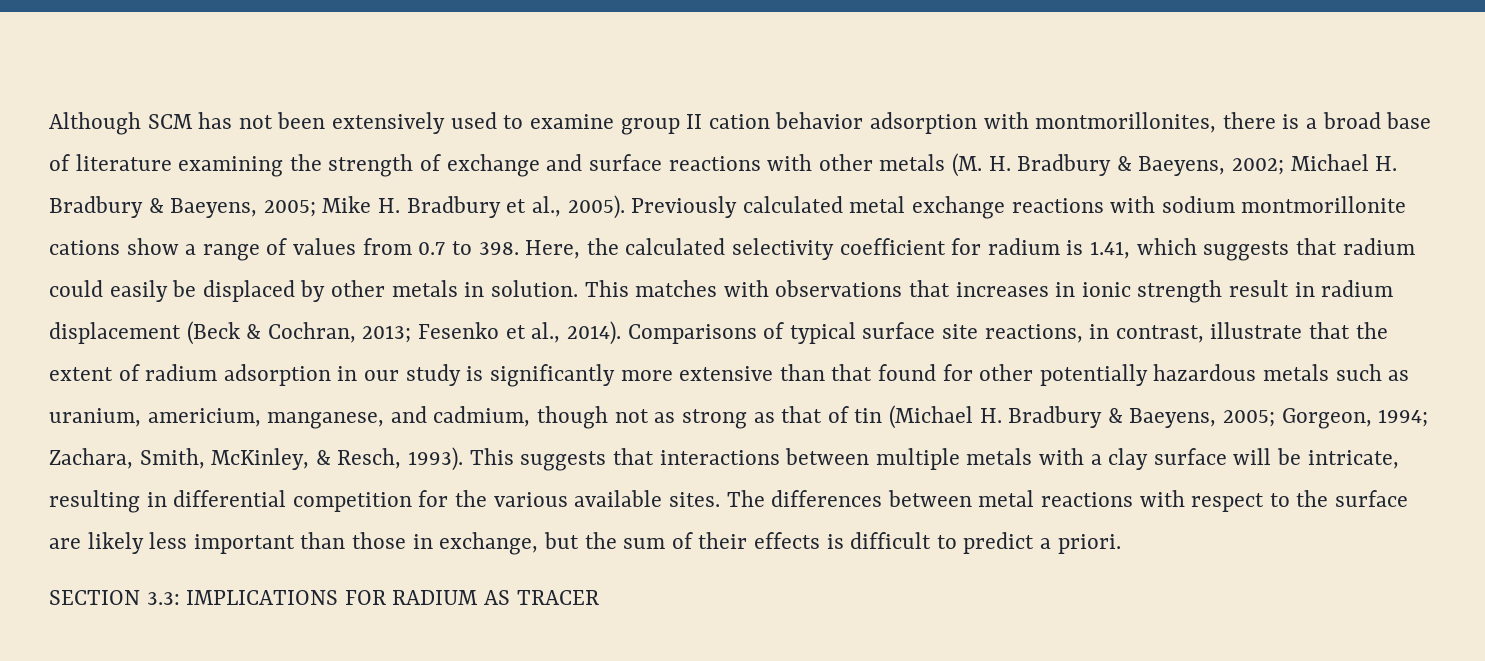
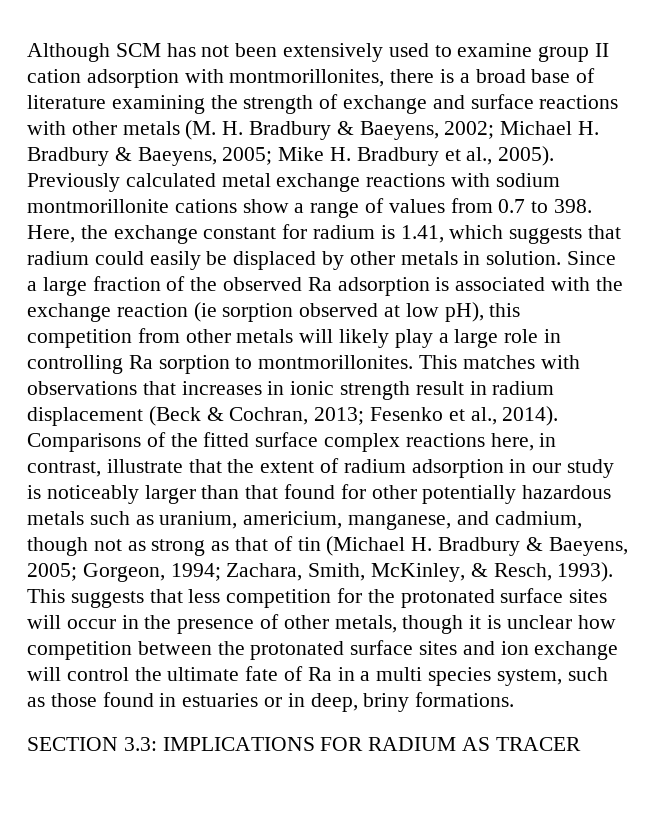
[775,112,864,129] behavior -> (81, 76) none
[625,238,946,260] calculated selectivity coefficient -> [113,225,277,244] exchange constant
(578, 288) none -> [567,251,617,265] [27,276,623,296] [27,302,521,322] [27,328,562,348] [27,355,414,374] Since a large fraction of the observed Ra adsorption is associated with the exchange reaction (ie sorption observed at low pH), this competition from other metals will likely play a large role in controlling Ra sorption to montmorillonites.
[789,322,1083,344] typical surface site reactions, -> [170,432,534,452] the fitted surface complex reactions here,
[489,364,774,387] significantly more extensive -> [46,485,196,504] noticeably larger
[659,448,1399,470] [49,490,1409,513] [49,532,1121,555] interactions between multiple metals with a clay surface will be intricate, resulting in differential competition for the various available sites. The differences between metal reactions with respect to the surface are likely less important than those in exchange, but the sum of their effects is difficult to predict a priori. -> [188,588,608,608] [27,614,616,634] [27,640,619,660] [27,666,608,686] [27,692,515,712] less competition for the protonated surface sites will occur in the presence of other metals, though it is unclear how competition between the protonated surface sites and ion exchange will control the ultimate fate of Ra in a multi species system, such as those found in estuaries or in deep, briny formations.

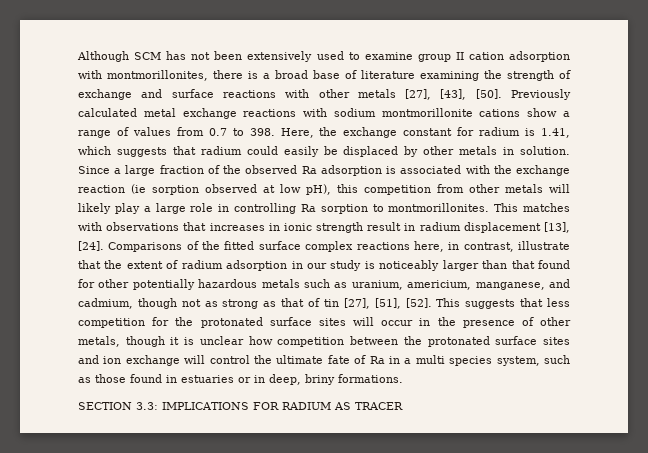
[185,120,600,140] [27,146,555,166] (M. H. Bradbury & Baeyens, 2002; Michael H. Bradbury & Baeyens, 2005; Mike H. Bradbury et al., 2005). -> [405,89,502,100] [27], [43], [50].
[148,406,559,426] (Beck & Cochran, 2013; Fesenko et al., 2014). -> [544,222,570,233] [78,241,104,251] [13], [24].
[326,536,628,556] [27,562,614,582] (Michael H. Bradbury & Baeyens, 2005; Gorgeon, 1994; Zachara, Smith, McKinley, & Resch, 1993). -> [343,298,432,309] [27], [51], [52].

